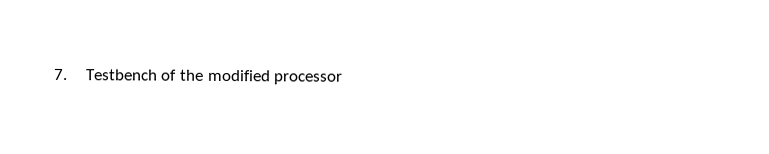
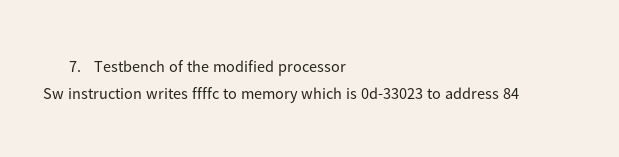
(344, 79) none -> [43,87,520,103] // Sw instruction writes ffffc to memory which is 0d-33023 to address 84

